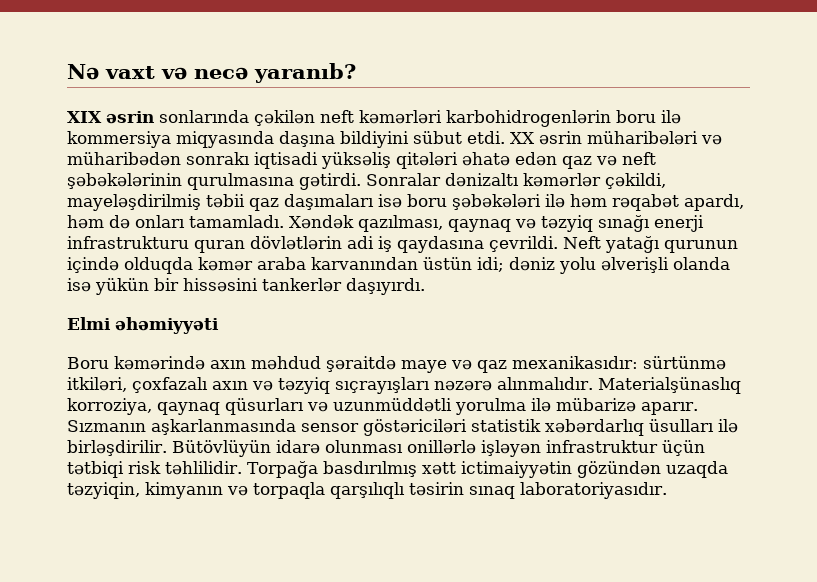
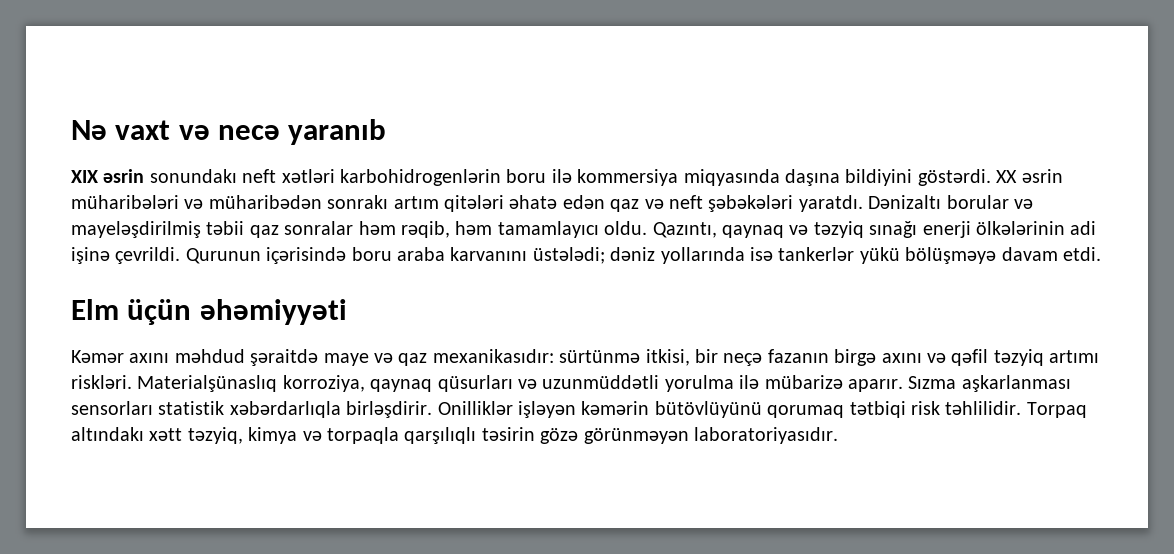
[254,63,356,83] yaranıb? -> [288,119,387,145] yaranıb
[159,110,442,126] sonlarında çəkilən neft kəmərləri -> [149,169,335,183] sonundakı neft xətləri
[413,131,505,144] sübut etdi. -> [917,169,991,186] göstərdi.
[254,152,391,169] iqtisadi yüksəliş -> [393,196,439,209] artım
[67,173,666,190] [67,194,744,211] [67,215,443,232] şəbəkələrinin qurulmasına gətirdi. Sonralar dənizaltı kəmərlər çəkildi, mayeləşdirilmiş təbii qaz daşımaları isə boru şəbəkələri ilə həm rəqabət apardı, həm də onları tamamladı. Xəndək qazılması, -> [708,195,1033,212] [71,221,717,238] şəbəkələri yaratdı. Dənizaltı borular və mayeləşdirilmiş təbii qaz sonralar həm rəqib, həm tamamlayıcı oldu. Qazıntı,
[67,236,738,253] [67,257,730,274] [67,278,425,295] [67,317,219,334] [67,356,246,370] infrastrukturu quran dövlətlərin adi iş qaydasına çevrildi. Neft yatağı qurunun içində olduqda kəmər araba karvanından üstün idi; dəniz yolu əlverişli olanda isə yükün bir hissəsini tankerlər daşıyırdı. // Elmi əhəmiyyəti // Boru kəmərində axın -> [975,221,1097,235] [71,247,1101,264] [71,299,347,325] [71,350,170,363] ölkələrinin adi işinə çevrildi. Qurunun içərisində boru araba karvanını üstələdi; dəniz yollarında isə tankerlər yükü bölüşməyə davam etdi. // Elm üçün əhəmiyyəti // Kəmər axını
[67,377,593,394] itkiləri, çoxfazalı axın və təzyiq sıçrayışları nəzərə alınmalıdır. -> [645,349,1100,366] [71,375,132,389] itkisi, bir neçə fazanın birgə axını və qəfil təzyiq artımı riskləri.
[67,419,738,436] [67,440,705,457] [67,461,728,478] [67,482,223,499] Sızmanın aşkarlanmasında sensor göstəriciləri statistik xəbərdarlıq üsulları ilə birləşdirilir. Bütövlüyün idarə olunması onillərlə işləyən infrastruktur üçün tətbiqi risk təhlilidir. Torpağa basdırılmış xətt ictimaiyyətin gözündən uzaqda təzyiqin, kimyanın -> [908,375,1071,392] [71,401,1087,418] [71,427,298,444] Sızma aşkarlanması sensorları statistik xəbərdarlıqla birləşdirir. Onilliklər işləyən kəmərin bütövlüyünü qorumaq tətbiqi risk təhlilidir. Torpaq altındakı xətt təzyiq, kimya
[469,486,515,499] sınaq -> [540,428,689,444] gözə görünməyən

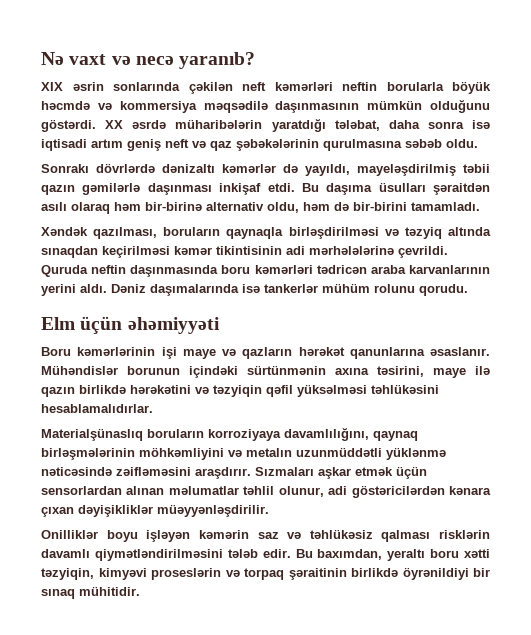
[288,119,387,145] yaranıb -> [179,52,256,69] yaranıb?
[149,169,1063,186] [71,195,1033,212] [71,221,1097,238] [71,247,1101,264] [71,299,347,325] [71,349,1100,366] [71,375,1071,392] [71,401,1087,418] [71,427,838,444] sonundakı neft xətləri karbohidrogenlərin boru ilə kommersiya miqyasında daşına bildiyini göstərdi. XX əsrin müharibələri və müharibədən sonrakı artım qitələri əhatə edən qaz və neft şəbəkələri yaratdı. Dənizaltı borular və mayeləşdirilmiş təbii qaz sonralar həm rəqib, həm tamamlayıcı oldu. Qazıntı, qaynaq və təzyiq sınağı enerji ölkələrinin adi işinə çevrildi. Qurunun içərisində boru araba karvanını üstələdi; dəniz yollarında isə tankerlər yükü bölüşməyə davam etdi. // Elm üçün əhəmiyyəti // Kəmər axını məhdud şəraitdə maye və qaz mexanikasıdır: sürtünmə itkisi, bir neçə fazanın birgə axını və qəfil təzyiq artımı riskləri. Materialşünaslıq korroziya, qaynaq qüsurları və uzunmüddətli yorulma ilə mübarizə aparır. Sızma aşkarlanması sensorları statistik xəbərdarlıqla birləşdirir. Onilliklər işləyən kəmərin bütövlüyünü qorumaq tətbiqi risk təhlilidir. Torpaq altındakı xətt təzyiq, kimya və torpaqla qarşılıqlı təsirin gözə görünməyən laboratoriyasıdır. -> [113,81,491,94] [41,100,490,113] [41,119,490,132] [41,139,478,151] [41,163,490,176] [41,182,490,195] [41,202,480,214] [41,227,492,239] [41,246,448,258] [41,265,491,277] [41,283,468,296] [41,316,220,334] [41,347,490,359] [41,365,490,378] [41,384,439,397] [41,404,153,413] [41,428,418,441] [41,447,446,460] [41,466,427,479] [41,485,491,498] [41,504,269,517] [41,529,490,542] [41,549,490,561] [41,567,490,580] [41,586,140,599] sonlarında çəkilən neft kəmərləri neftin borularla böyük həcmdə və kommersiya məqsədilə daşınmasının mümkün olduğunu göstərdi. XX əsrdə müharibələrin yaratdığı tələbat, daha sonra isə iqtisadi artım geniş neft və qaz şəbəkələrinin qurulmasına səbəb oldu. // Sonrakı dövrlərdə dənizaltı kəmərlər də yayıldı, mayeləşdirilmiş təbii qazın gəmilərlə daşınması inkişaf etdi. Bu daşıma üsulları şəraitdən asılı olaraq həm bir-birinə alternativ oldu, həm də bir-birini tamamladı. // Xəndək qazılması, boruların qaynaqla birləşdirilməsi və təzyiq altında sınaqdan keçirilməsi kəmər tikintisinin adi mərhələlərinə çevrildi. Quruda neftin daşınmasında boru kəmərləri tədricən araba karvanlarının yerini aldı. Dəniz daşımalarında isə tankerlər mühüm rolunu qorudu. // Elm üçün əhəmiyyəti // Boru kəmərlərinin işi maye və qazların hərəkət qanunlarına əsaslanır. Mühəndislər borunun içindəki sürtünmənin axına təsirini, maye ilə qazın birlikdə hərəkətini və təzyiqin qəfil yüksəlməsi təhlükəsini hesablamalıdırlar. // Materialşünaslıq boruların korroziyaya davamlılığını, qaynaq birləşmələrinin möhkəmliyini və metalın uzunmüddətli yüklənmə nəticəsində zəifləməsini araşdırır. Sızmaları aşkar etmək üçün sensorlardan alınan məlumatlar təhlil olunur, adi göstəricilərdən kənara çıxan dəyişikliklər müəyyənləşdirilir. // Onilliklər boyu işləyən kəmərin saz və təhlükəsiz qalması risklərin davamlı qiymətləndirilməsini tələb edir. Bu baxımdan, yeraltı boru xətti təzyiqin, kimyəvi proseslərin və torpaq şəraitinin birlikdə öyrənildiyi bir sınaq mühitidir.

